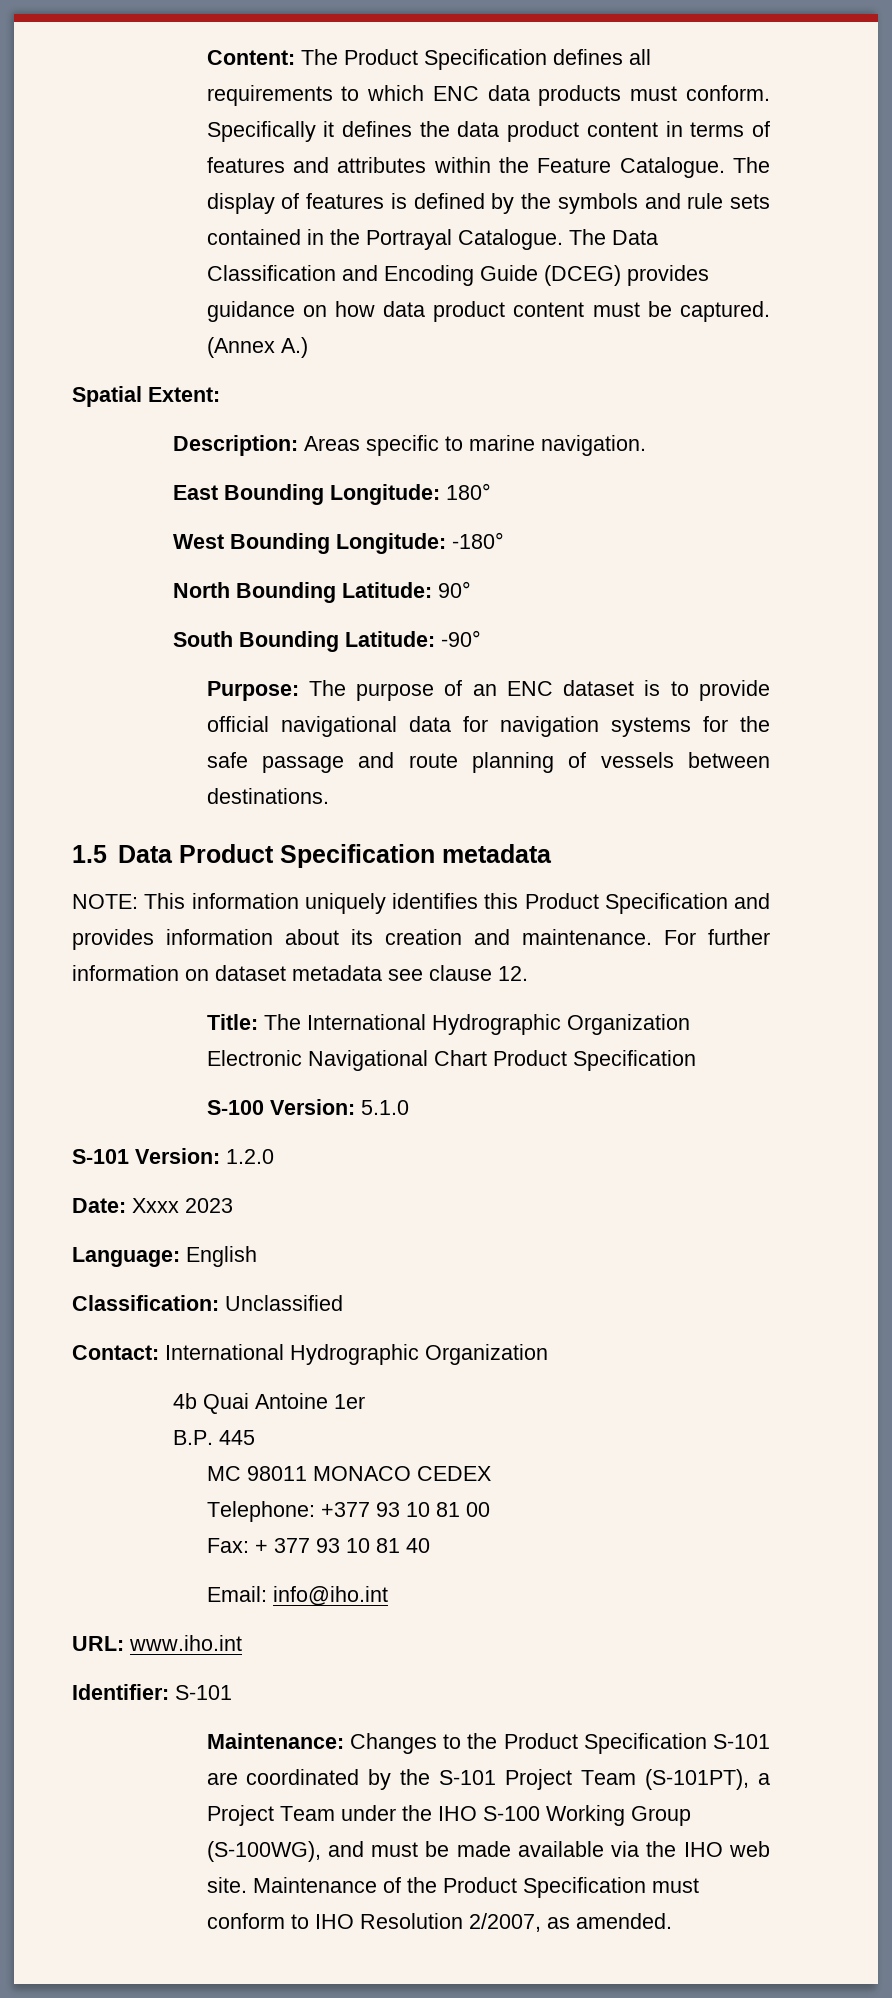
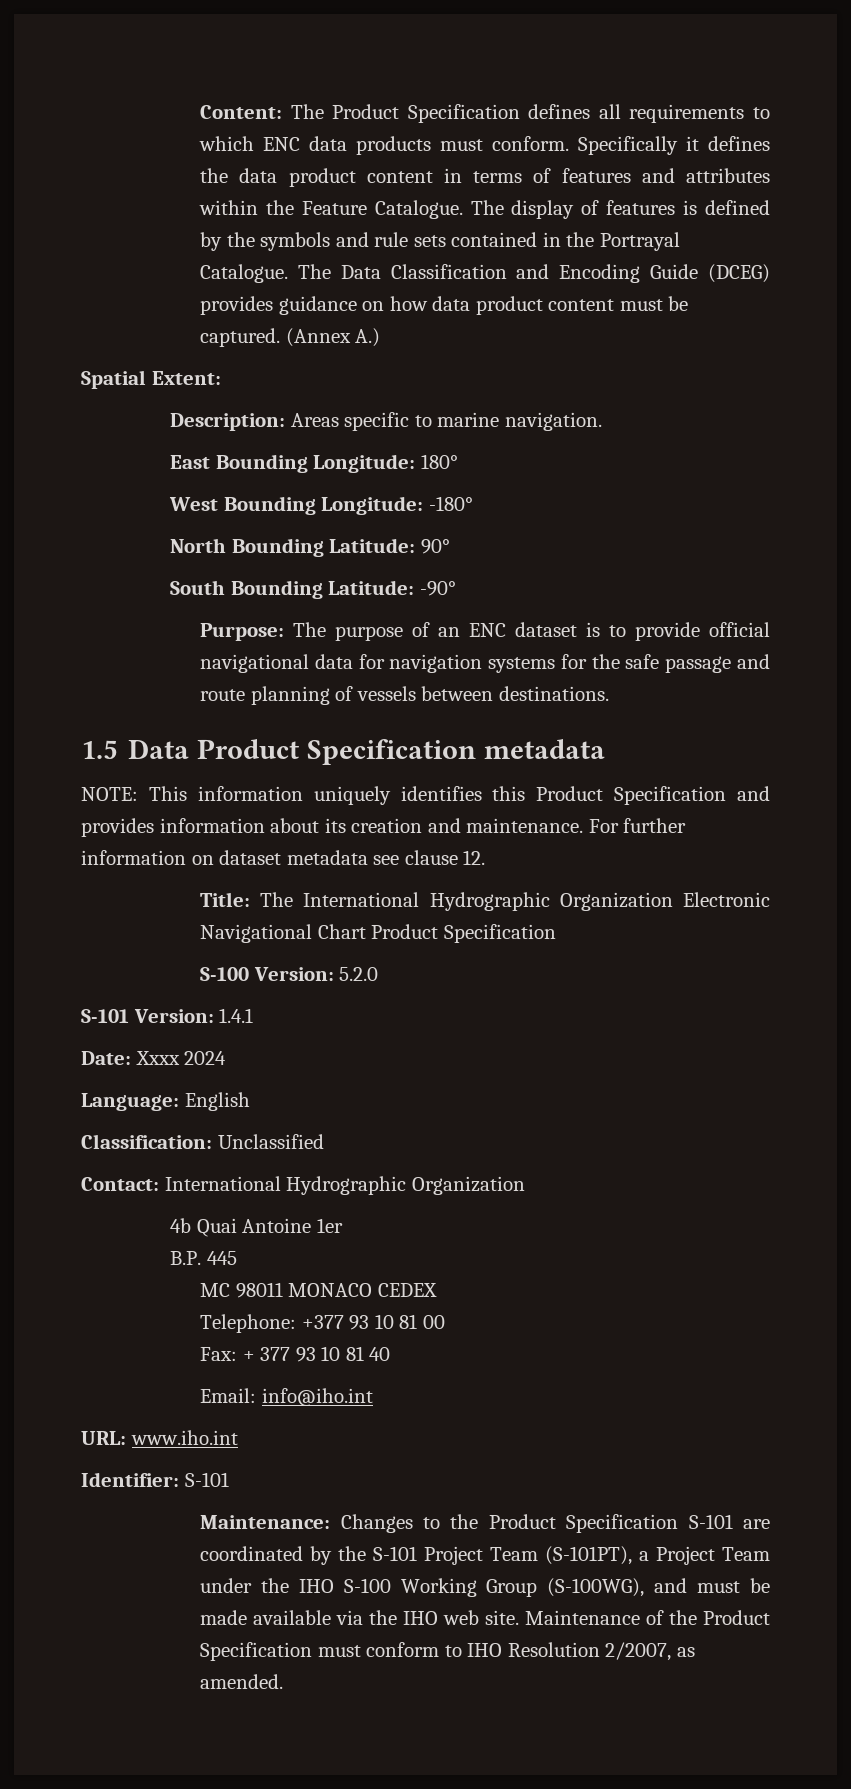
[360,1100,409,1115] 5.1.0 -> [339,967,379,981] 5.2.0
[226,1149,274,1164] 1.2.0 -> [219,1008,254,1023] 1.4.1
[185,1198,233,1213] 2023 -> [184,1051,227,1065] 2024

